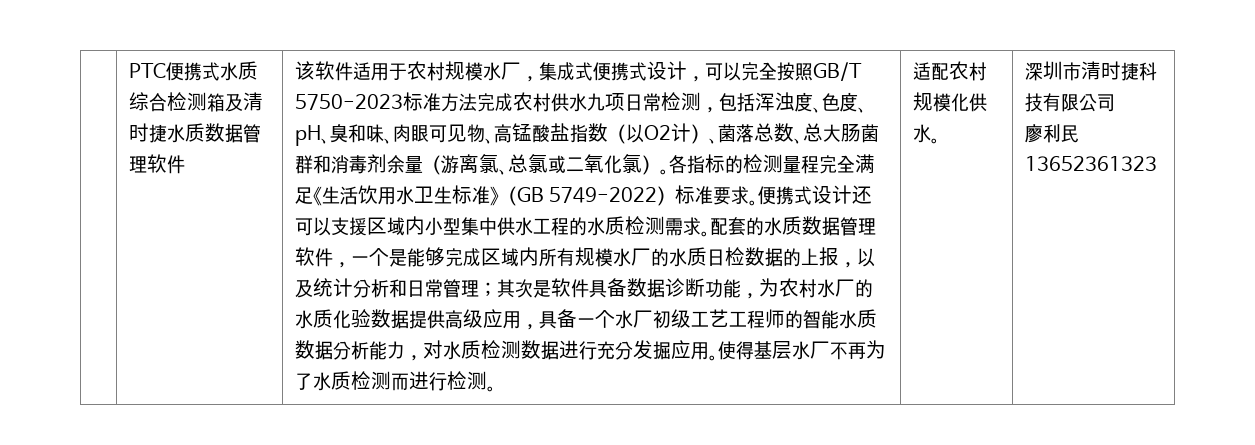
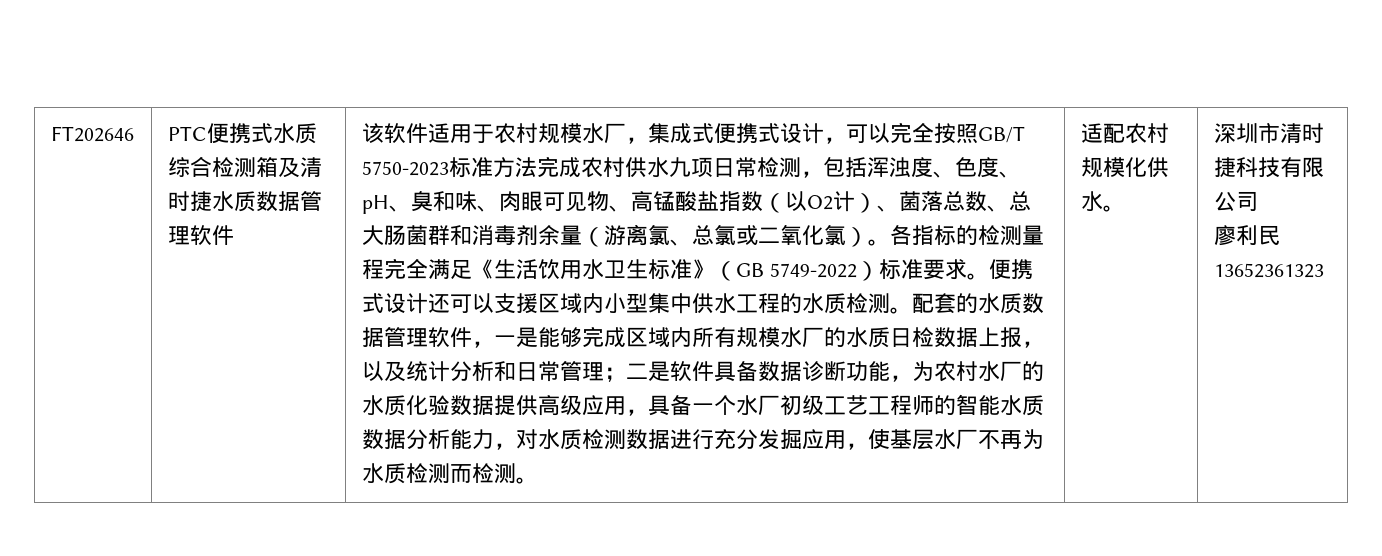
(129, 70) none -> [50,126,134,142] FT202646
[665,217,702,236] 需求 -> (890, 303) none
[369,248,390,266] 个 -> (516, 340) none
[783,248,802,267] 的 -> (978, 337) none
[497,279,534,298] 其次 -> [625,363,648,379] 二
[709,341,755,361] 。使得 -> [845,429,890,450] ，使
[295,373,314,390] 了 -> (1044, 439) none
[409,371,448,391] 进行 -> (472, 473) none

